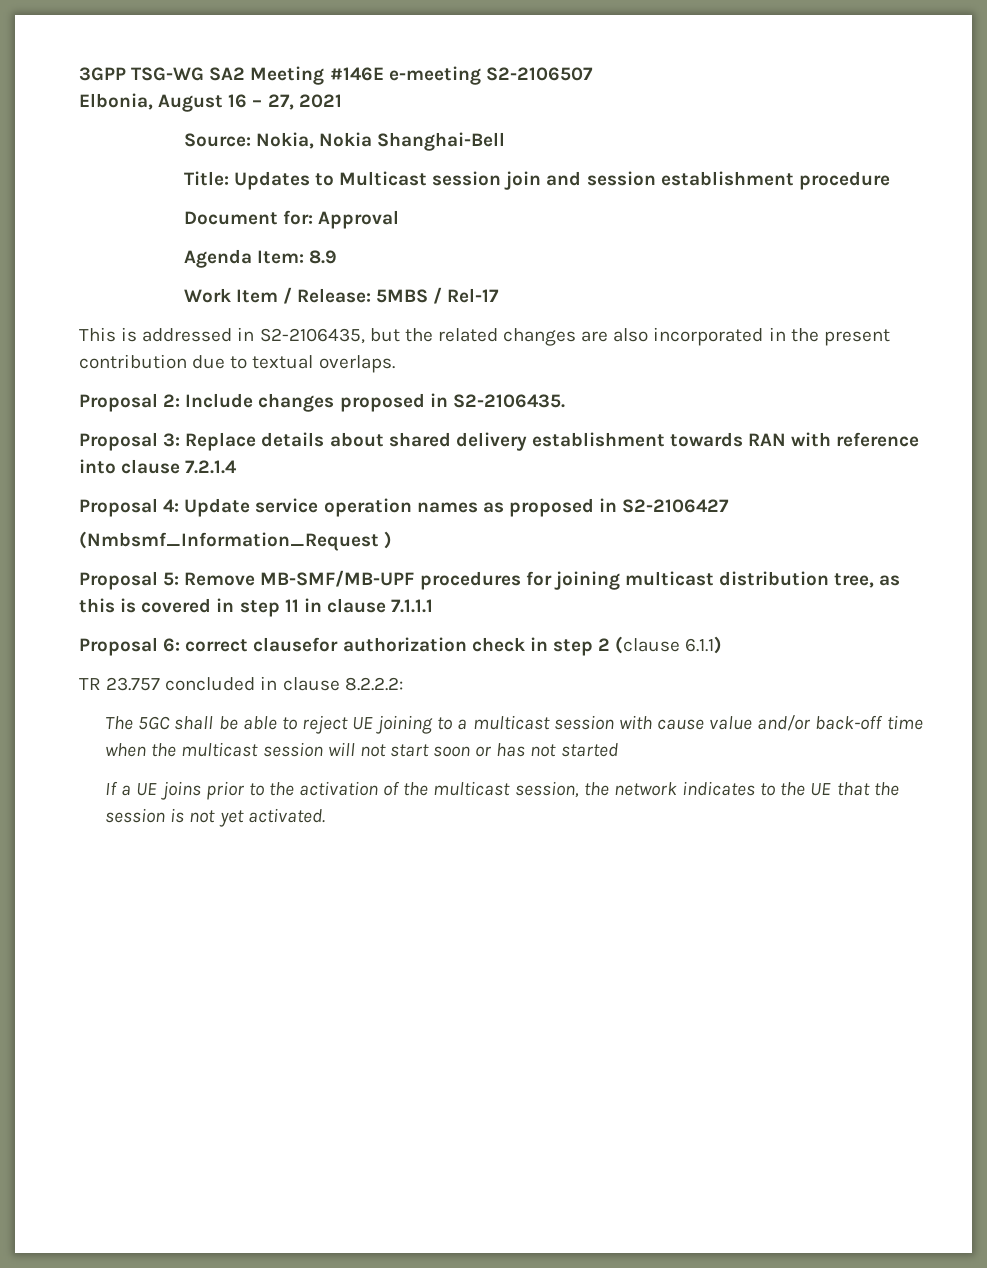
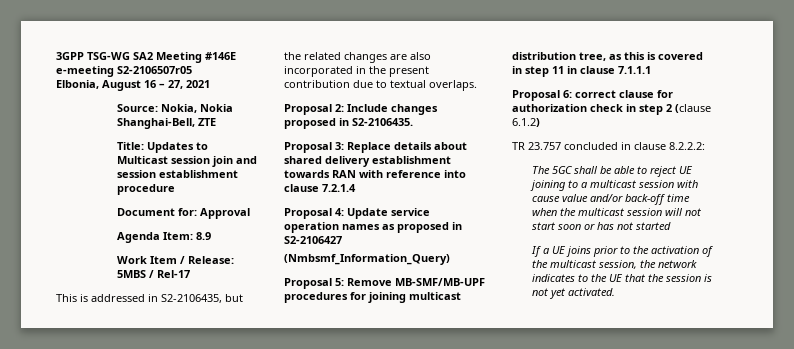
[485,67,593,81] S2-2106507 -> [117,66,192,74] S2-2106507r05
[377,132,506,151] Shanghai-Bell -> [116,118,216,129] Shanghai-Bell, ZTE
[79,531,393,551] (Nmbsmf_Information_Request ) -> [284,254,450,265] (Nmbsmf_Information_Query)
[253,637,339,652] clausefor -> [619,90,673,98] clause for
[685,636,723,654] 6.1.1) -> [512,118,540,127] 6.1.2)

